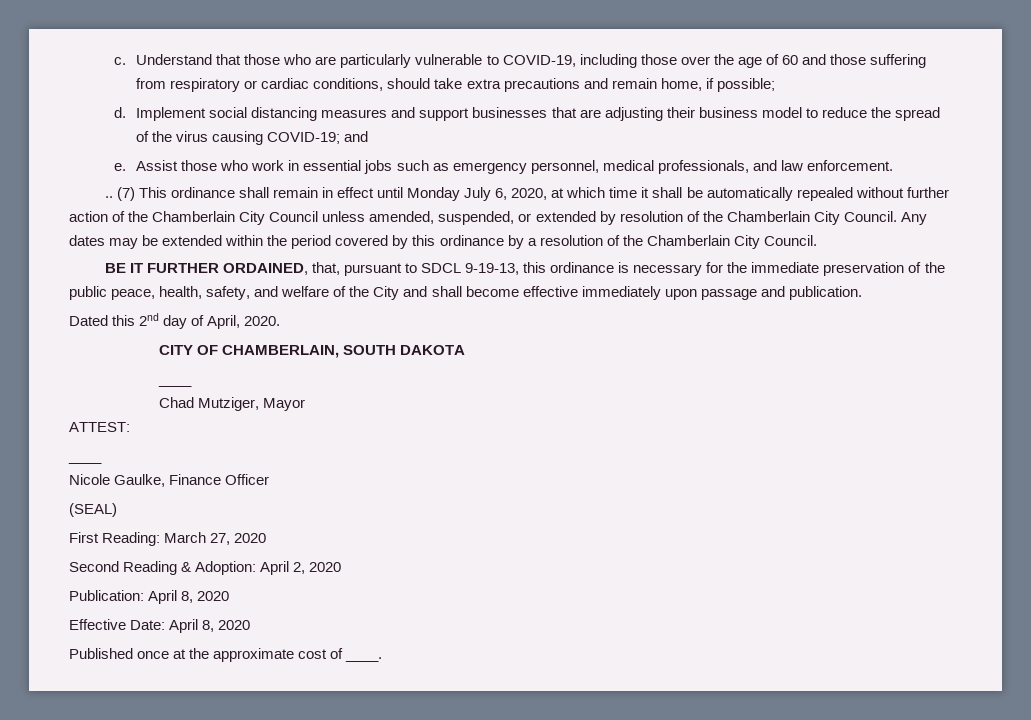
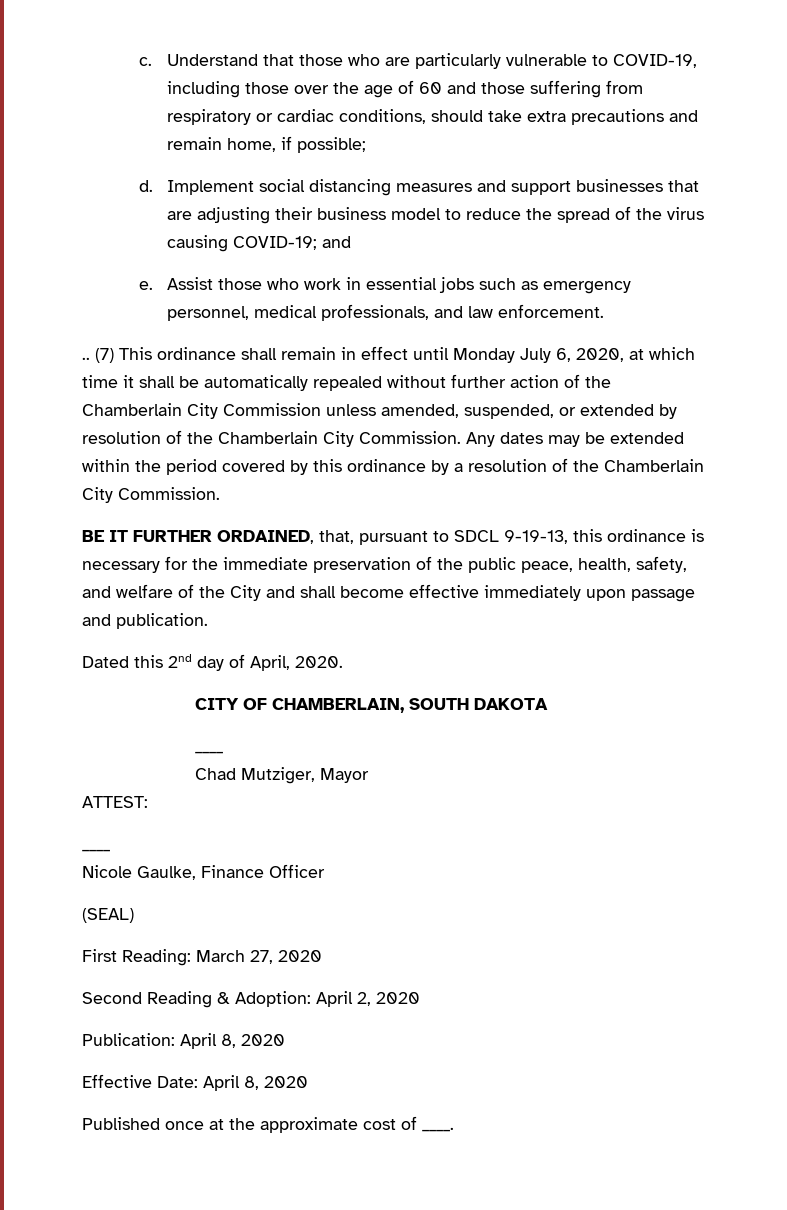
[269,211,319,222] Council -> [223,403,321,416] Commission
[843,211,897,222] Council. -> [359,431,461,444] Commission.
[763,235,817,246] Council. -> [118,487,220,500] Commission.

